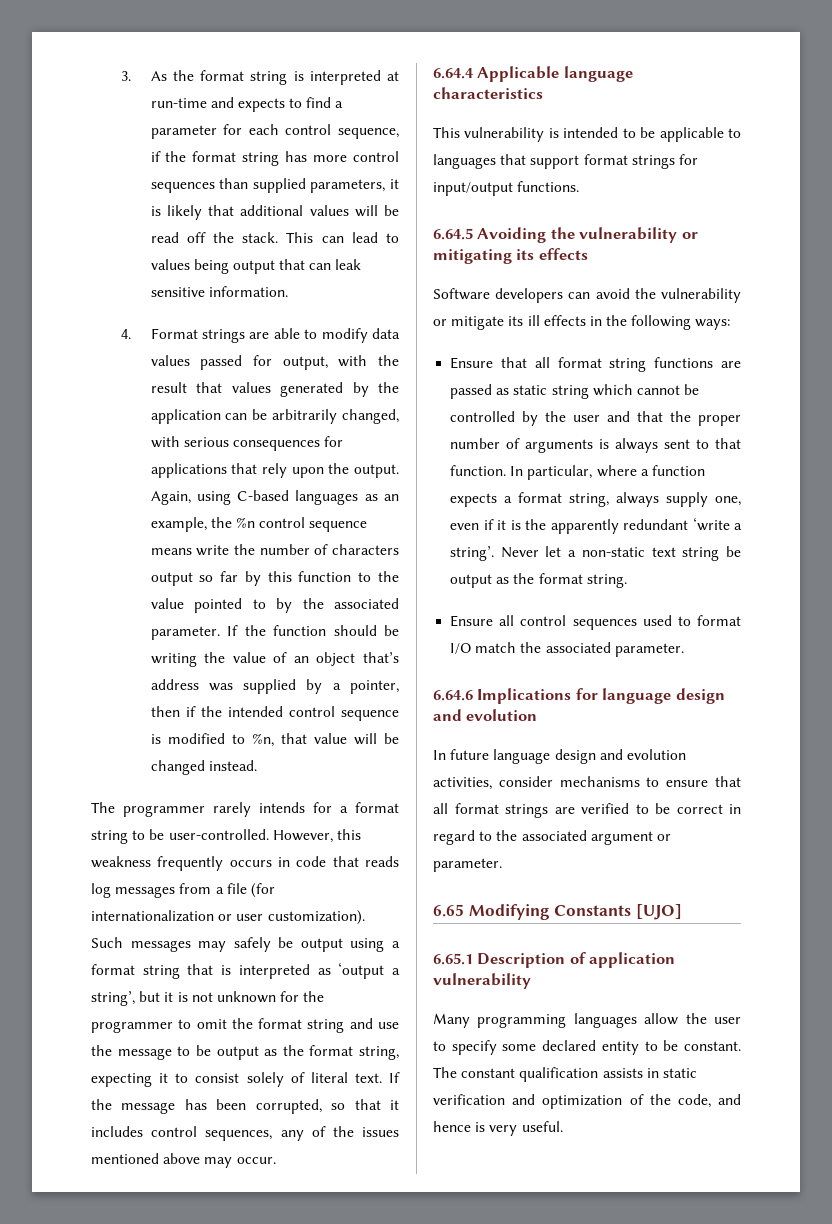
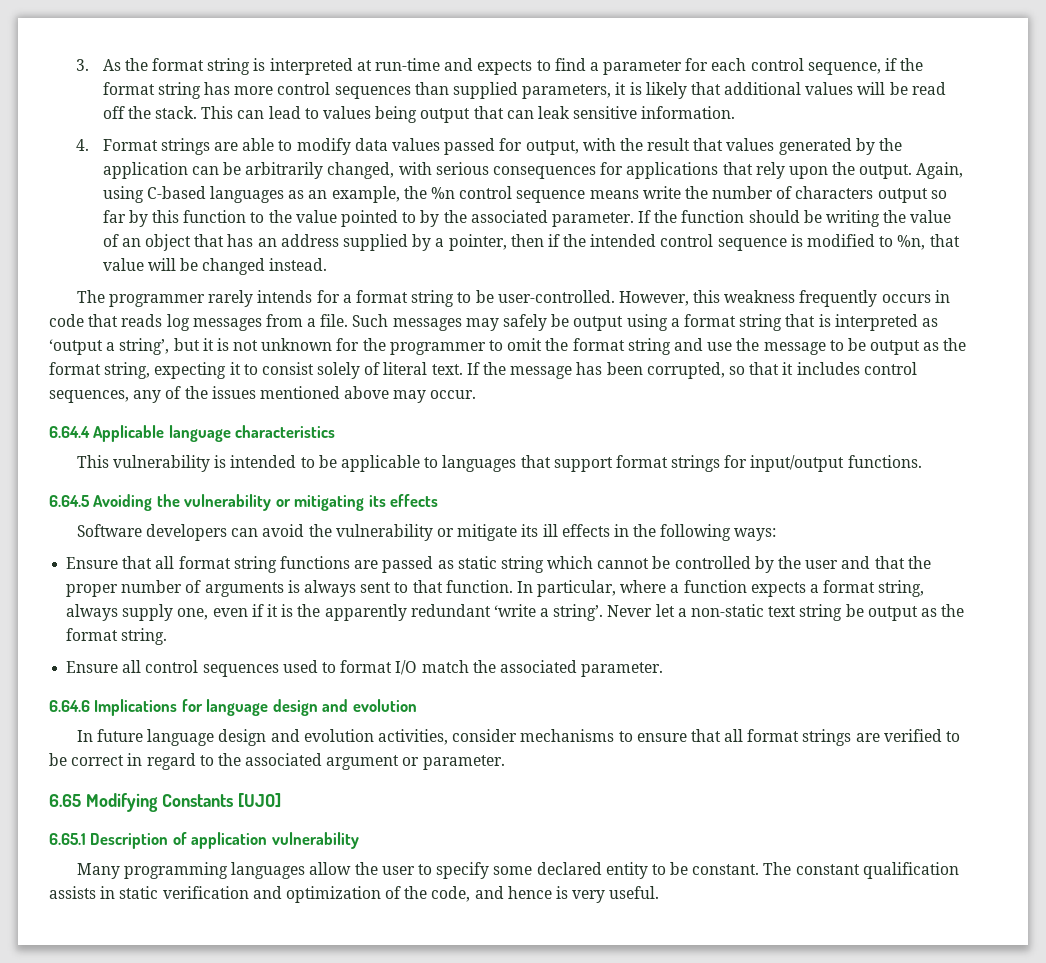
[363,652,399,663] [150,679,233,691] that’s address was -> [194,234,339,247] that has an address
[226,883,275,898] [91,910,365,925] file (for internationalization or user customization). -> [320,314,349,327] file.

